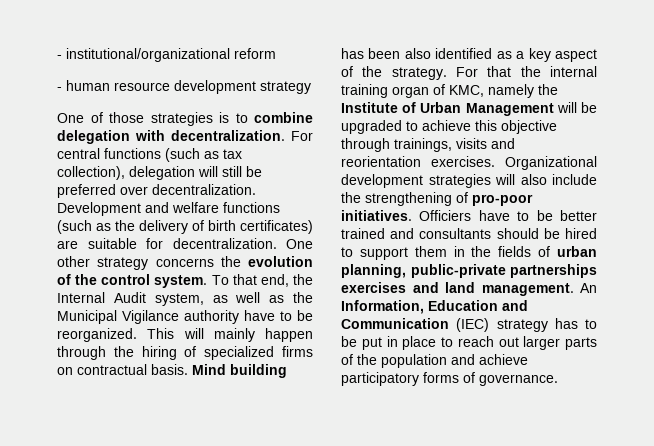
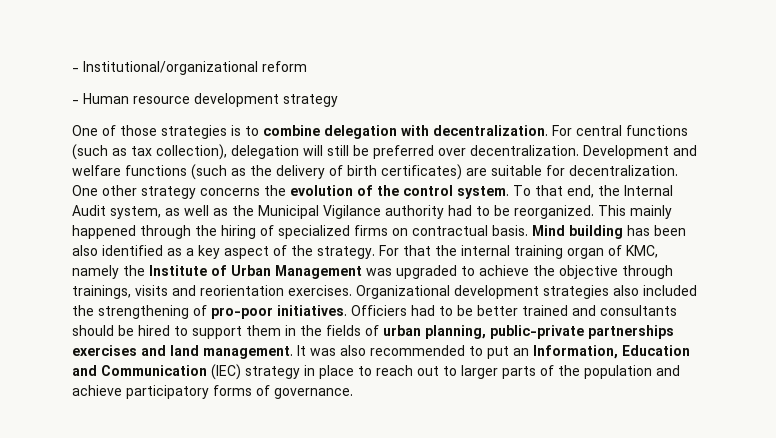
[57,48,230,62] - institutional/organizational -> [72,61,258,75] - Institutional/organizational
[66,80,110,91] human -> [83,93,129,104] Human
[244,310,275,321] have -> [448,205,472,216] had
[183,328,313,342] will mainly happen -> [630,205,672,219] [72,225,136,239] mainly happened
[556,102,597,113] will be -> [366,268,392,276] was
[475,120,497,131] this -> [533,265,555,276] the
[495,174,597,185] will also include -> [613,285,697,296] also included
[478,210,510,221] have -> [411,305,435,316] had
[580,283,597,293] An -> [297,345,529,359] It was also recommended to put an
[554,318,597,329] [341,336,382,350] has to be put -> (300, 372) none
(519, 342) none -> [443,366,457,376] to

